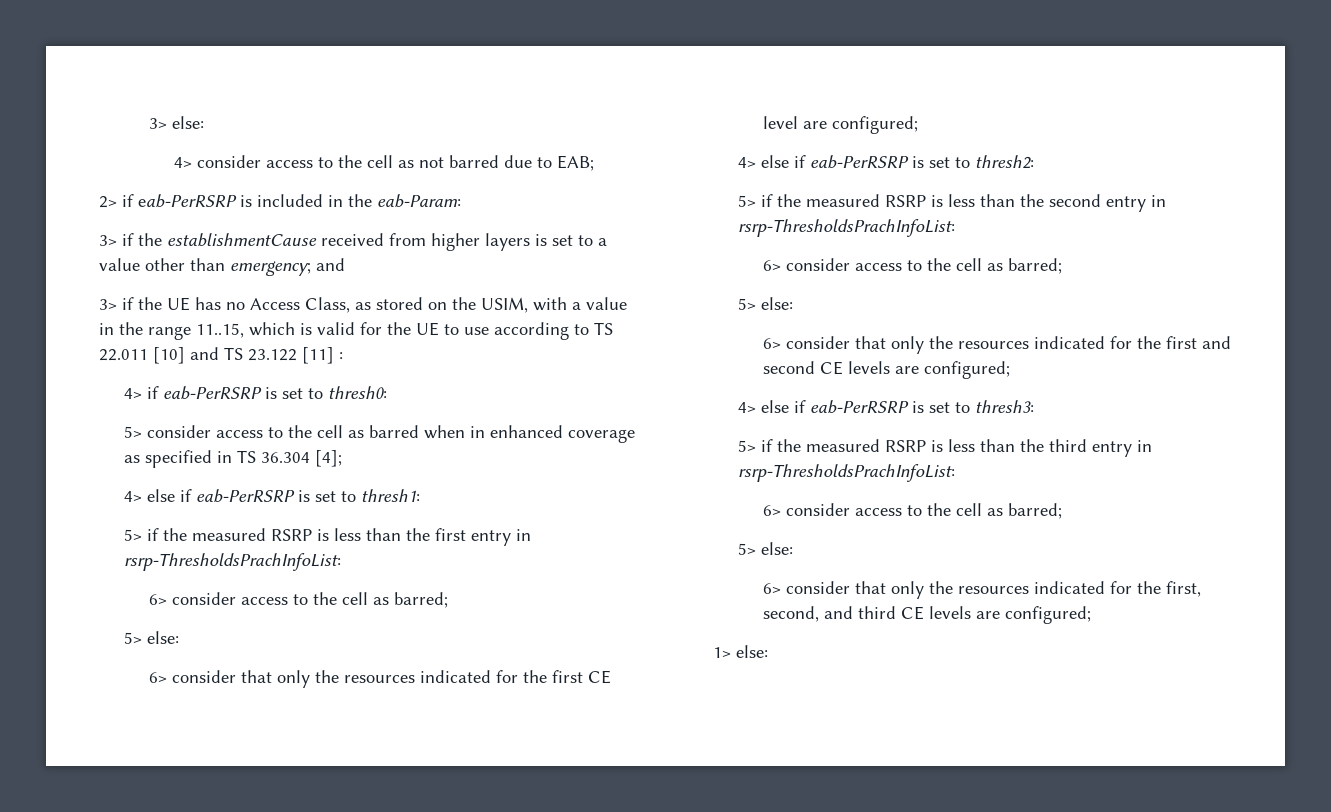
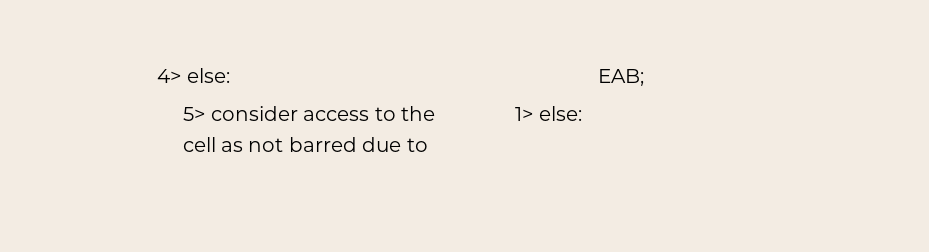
[149,116,205,129] [174,157,193,168] 3> else: // 4> -> [157,68,231,83] [182,107,206,121] 4> else: // 5>
[99,194,462,208] [99,233,608,251] [99,258,346,276] [99,297,628,313] [99,322,614,340] [99,347,344,364] [124,386,388,400] [124,425,636,443] [124,450,343,468] [124,489,421,503] [124,528,532,546] [124,553,342,571] [149,592,449,608] [124,631,180,644] [149,670,612,688] [763,116,919,134] [738,155,1035,169] [738,194,1167,212] [738,219,956,237] [763,258,1063,274] [738,297,794,310] [763,336,1232,354] [763,361,1011,379] [738,400,1035,414] [738,439,1153,457] [738,464,956,482] [763,503,1063,519] [738,542,794,555] [763,581,1202,599] [763,606,1092,624] // 2> if eab-PerRSRP is included in the eab-Param: // 3> if the establishmentCause received from higher layers is set to a value other than emergency; and // 3> if the UE has no Access Class, as stored on the USIM, with a value in the range 11..15, which is valid for the UE to use according to TS 22.011 [10] and TS 23.122 [11] : // 4> if eab-PerRSRP is set to thresh0: // 5> consider access to the cell as barred when in enhanced coverage as specified in TS 36.304 [4]; // 4> else if eab-PerRSRP is set to thresh1: // 5> if the measured RSRP is less than the first entry in rsrp-ThresholdsPrachInfoList: // 6> consider access to the cell as barred; // 5> else: // 6> consider that only the resources indicated for the first CE level are configured; // 4> else if eab-PerRSRP is set to thresh2: // 5> if the measured RSRP is less than the second entry in rsrp-ThresholdsPrachInfoList: // 6> consider access to the cell as barred; // 5> else: // 6> consider that only the resources indicated for the first and second CE levels are configured; // 4> else if eab-PerRSRP is set to thresh3: // 5> if the measured RSRP is less than the third entry in rsrp-ThresholdsPrachInfoList: // 6> consider access to the cell as barred; // 5> else: // 6> consider that only the resources indicated for the first, second, and third CE levels are configured; -> (644, 77) none

